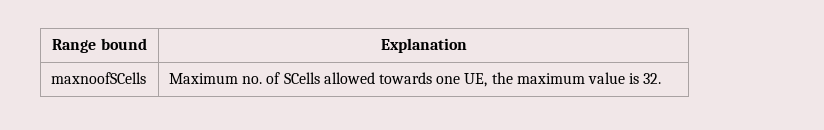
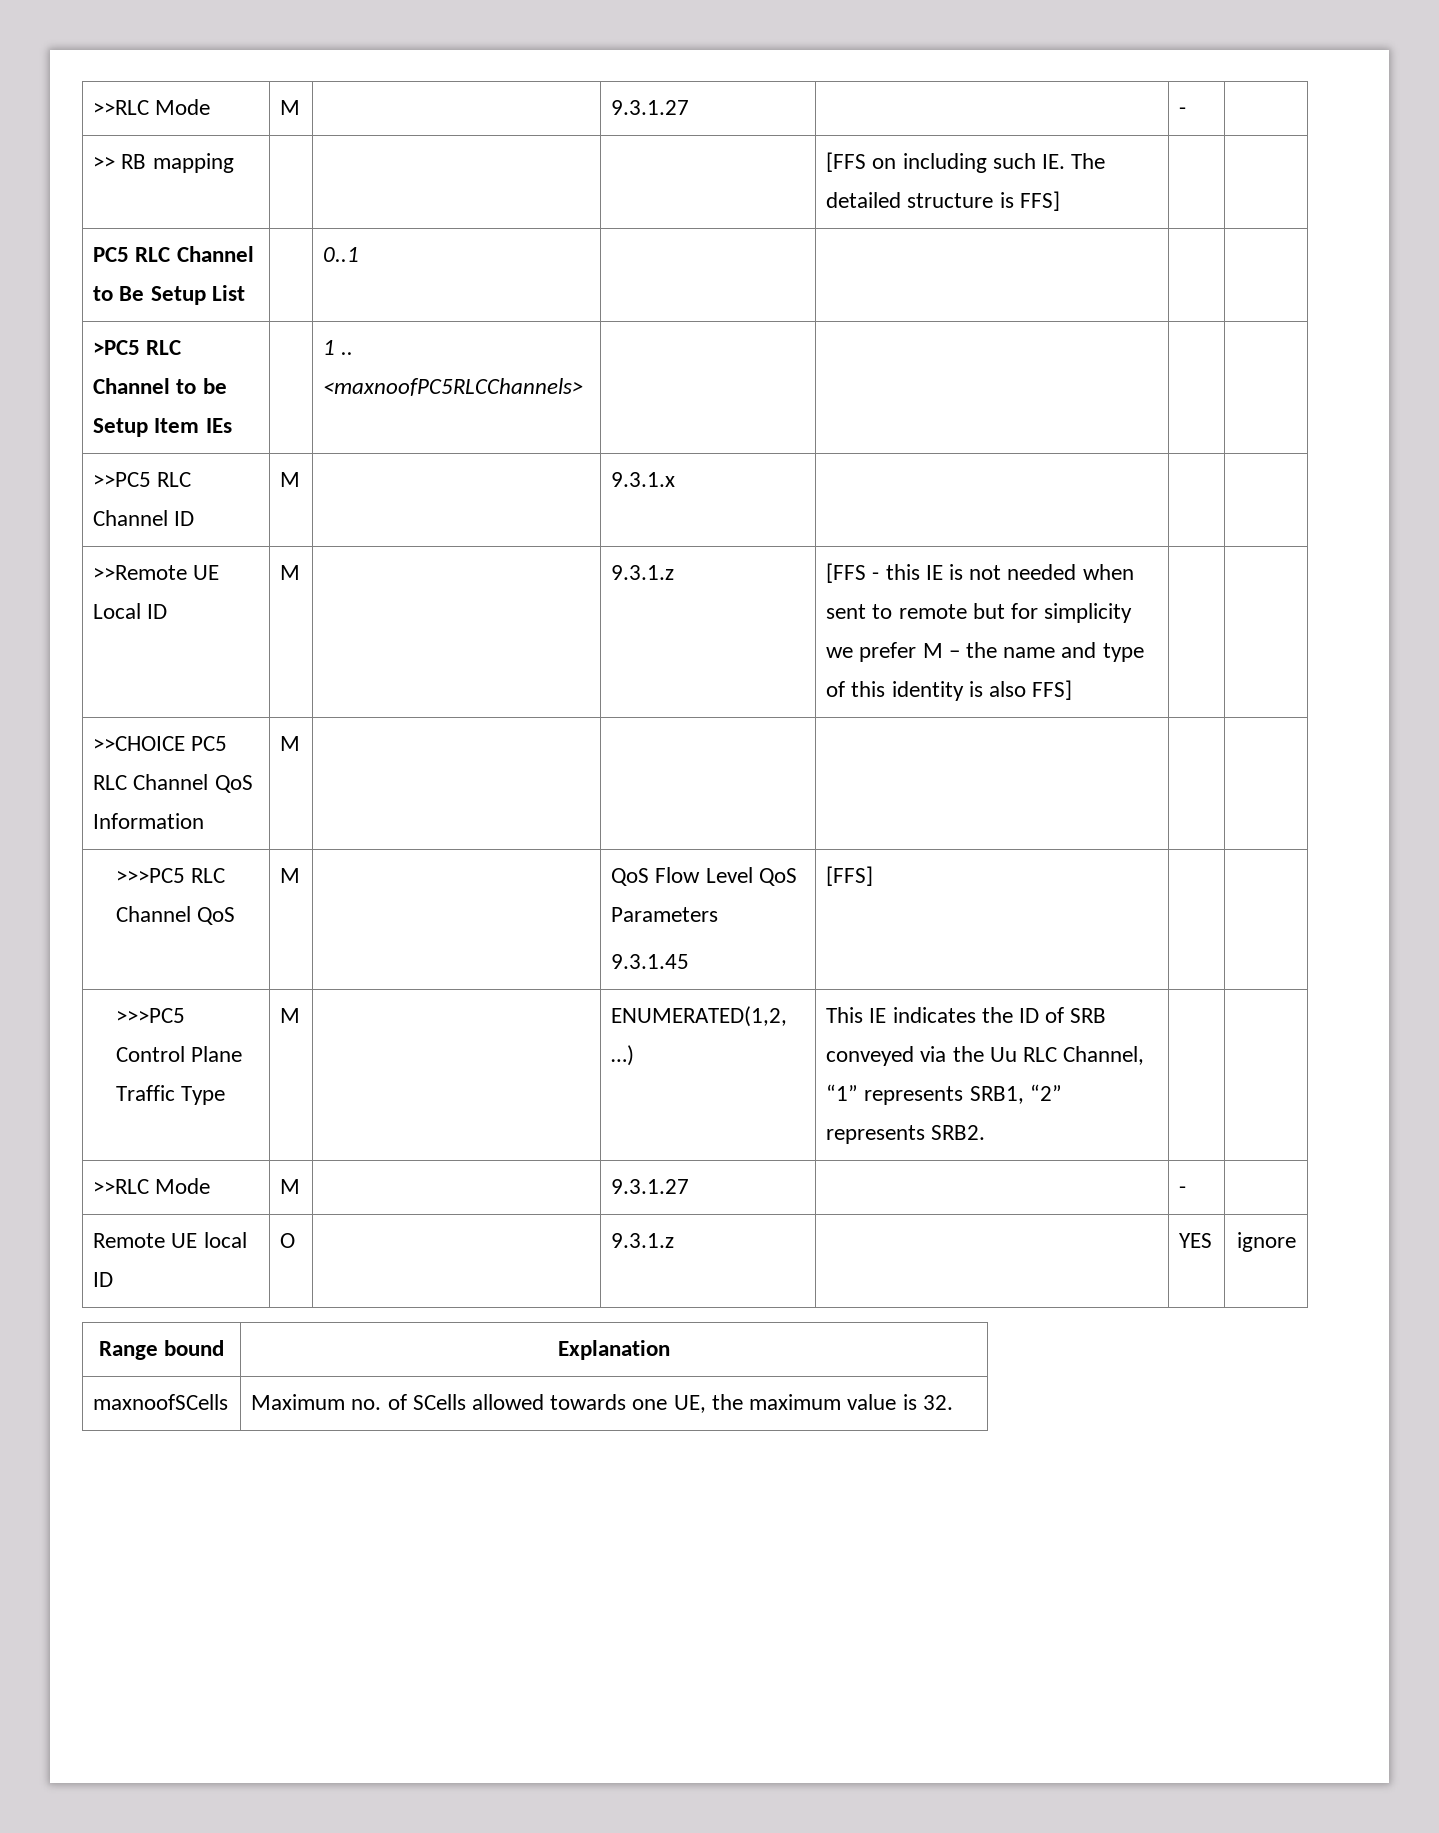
(52, 46) none -> [93,99,211,115] [280,100,301,115] [611,100,690,115] [1179,107,1187,115] [93,153,234,173] [826,152,1106,173] [826,191,1060,211] [93,246,254,262] [93,285,245,305] [323,247,360,262] [93,340,182,355] [93,378,227,394] [93,418,232,437] [323,340,354,355] [323,378,584,396] [93,472,192,487] [93,510,195,526] [280,472,301,487] [611,472,676,487] [93,565,220,580] [93,603,168,619] [280,565,301,580] [611,565,675,580] [826,563,1134,583] [826,603,1133,623] [826,642,1144,662] [826,680,1073,701] [93,736,228,751] [93,774,253,793] [93,813,205,829] [280,736,301,751] [115,868,226,883] [115,906,236,925] [280,868,301,883] [611,867,797,886] [611,907,719,922] [611,954,690,969] [826,866,874,886] [115,1008,185,1023] [115,1046,243,1062] [115,1085,226,1105] [280,1008,301,1023] [611,1006,788,1027] [611,1045,635,1066] [826,1007,1107,1023] [826,1046,1145,1066] [826,1084,1062,1105] [826,1125,986,1144] [93,1178,211,1194] [280,1179,301,1194] [611,1179,690,1194] [1179,1186,1187,1194] [93,1232,247,1248] [93,1272,114,1287] [280,1233,296,1248] [611,1233,675,1248] [1179,1233,1213,1248] [1236,1232,1296,1252] >>RLC Mode | M | | 9.3.1.27 | | - | // >> RB mapping | | | | [FFS on including such IE. The detailed structure is FFS] | | // PC5 RLC Channel to Be Setup List | | 0..1 | | | | // >PC5 RLC Channel to be Setup Item IEs | | 1 .. <maxnoofPC5RLCChannels> | | | | // >>PC5 RLC Channel ID | M | | 9.3.1.x | | | // >>Remote UE Local ID | M | | 9.3.1.z | [FFS - this IE is not needed when sent to remote but for simplicity we prefer M – the name and type of this identity is also FFS] | | // >>CHOICE PC5 RLC Channel QoS Information | M | | | | | // >>>PC5 RLC Channel QoS | M | | QoS Flow Level QoS Parameters // 9.3.1.45 | [FFS] | | // >>>PC5 Control Plane Traffic Type | M | | ENUMERATED(1,2, …) | This IE indicates the ID of SRB conveyed via the Uu RLC Channel, “1” represents SRB1, “2” represents SRB2. | | // >>RLC Mode | M | | 9.3.1.27 | | - | // Remote UE local ID | O | | 9.3.1.z | | YES | ignore //

